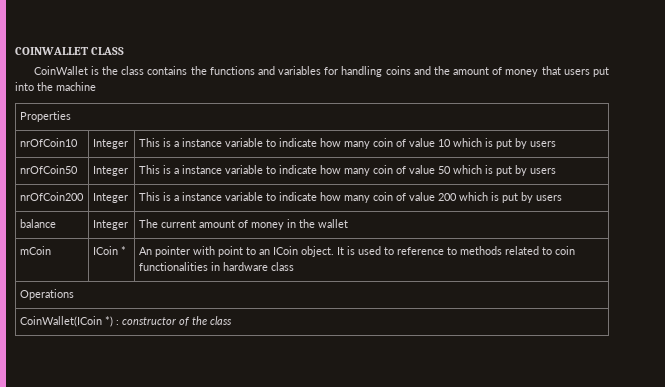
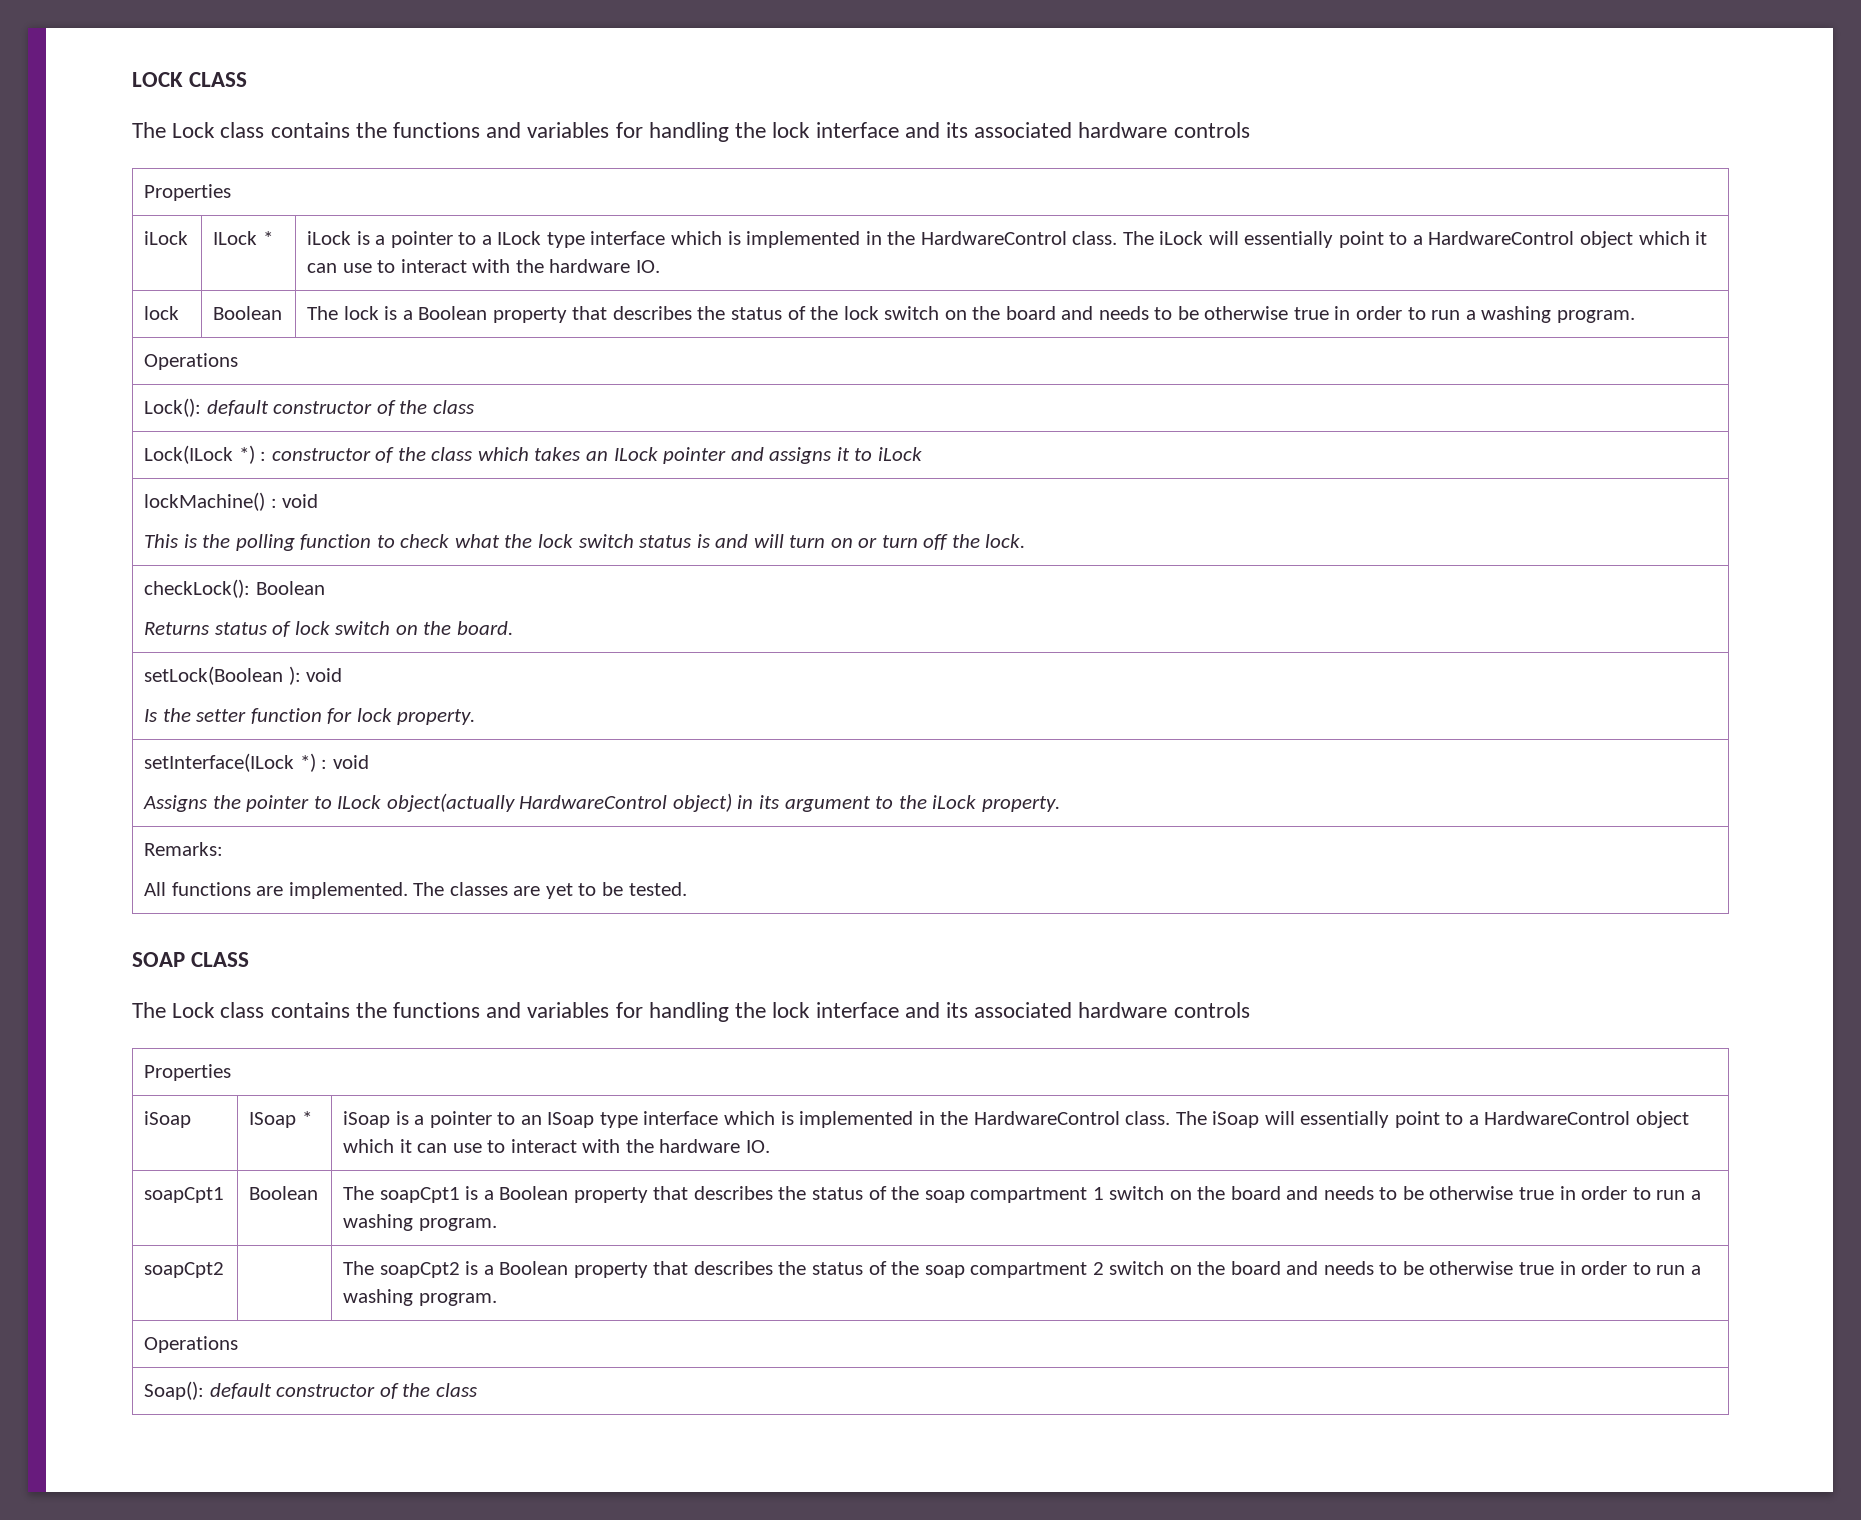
[15,47,125,55] [33,66,609,77] [15,82,96,91] [19,111,71,122] [19,138,78,147] [92,139,128,149] [138,138,556,149] [19,165,78,174] [92,166,128,176] [138,165,556,176] [19,192,84,201] [92,193,128,203] [138,192,562,203] [19,219,56,228] [92,220,128,230] [138,219,348,230] [19,246,51,255] [92,246,126,255] [138,246,575,257] [138,262,294,271] [19,289,74,300] [19,316,102,327] COINWALLET CLASS // CoinWallet is the class contains the functions and variables for handling coins and the amount of money that users put into the machine // Properties // nrOfCoin10 | Integer | This is a instance variable to indicate how many coin of value 10 which is put by users // nrOfCoin50 | Integer | This is a instance variable to indicate how many coin of value 50 which is put by users // nrOfCoin200 | Integer | This is a instance variable to indicate how many coin of value 200 which is put by users // balance | Integer | The current amount of money in the wallet // mCoin | ICoin * | An pointer with point to an ICoin object. It is used to reference to methods related to coin functionalities in hardware class // Operations // CoinWallet(ICoin -> [132,72,248,87] [132,122,1250,142] [144,184,232,201] [144,231,189,245] [213,231,273,245] [307,231,1708,248] [307,259,660,273] [144,306,180,320] [213,306,283,320] [307,306,1635,323] [144,353,239,370] [144,398,474,417] [144,445,234,464] LOCK CLASS // The Lock class contains the functions and variables for handling the lock interface and its associated hardware controls // Properties // iLock | ILock * | iLock is a pointer to a ILock type interface which is implemented in the HardwareControl class. The iLock will essentially point to a HardwareControl object which it can use to interact with the hardware IO. // lock | Boolean | The lock is a Boolean property that describes the status of the lock switch on the board and needs to be otherwise true in order to run a washing program. // Operations // Lock(): default constructor of the class // Lock(ILock
(232, 320) none -> [477,447,922,464] [144,492,319,511] [144,534,1026,551] [144,579,325,598] [144,621,513,637] [144,666,343,685] [144,708,476,725] [144,753,369,772] [143,793,1060,812] [144,842,224,856] [144,882,687,899] [132,952,250,967] [132,1002,1250,1022] [144,1064,232,1081] [144,1111,192,1128] [249,1111,312,1128] [343,1111,1690,1128] [343,1139,770,1153] [144,1187,225,1203] [249,1186,319,1200] [343,1186,1701,1203] [343,1214,497,1231] [144,1262,225,1278] [343,1261,1701,1278] [343,1289,497,1306] [144,1336,239,1353] [144,1381,477,1400] which takes an ILock pointer and assigns it to iLock // lockMachine() : void // This is the polling function to check what the lock switch status is and will turn on or turn off the lock. // checkLock(): Boolean // Returns status of lock switch on the board. // setLock(Boolean ): void // Is the setter function for lock property. // setInterface(ILock *) : void // Assigns the pointer to ILock object(actually HardwareControl object) in its argument to the iLock property. // Remarks: // All functions are implemented. The classes are yet to be tested. // SOAP CLASS // The Lock class contains the functions and variables for handling the lock interface and its associated hardware controls // Properties // iSoap | ISoap * | iSoap is a pointer to an ISoap type interface which is implemented in the HardwareControl class. The iSoap will essentially point to a HardwareControl object which it can use to interact with the hardware IO. // soapCpt1 | Boolean | The soapCpt1 is a Boolean property that describes the status of the soap compartment 1 switch on the board and needs to be otherwise true in order to run a washing program. // soapCpt2 | | The soapCpt2 is a Boolean property that describes the status of the soap compartment 2 switch on the board and needs to be otherwise true in order to run a washing program. // Operations // Soap(): default constructor of the class

